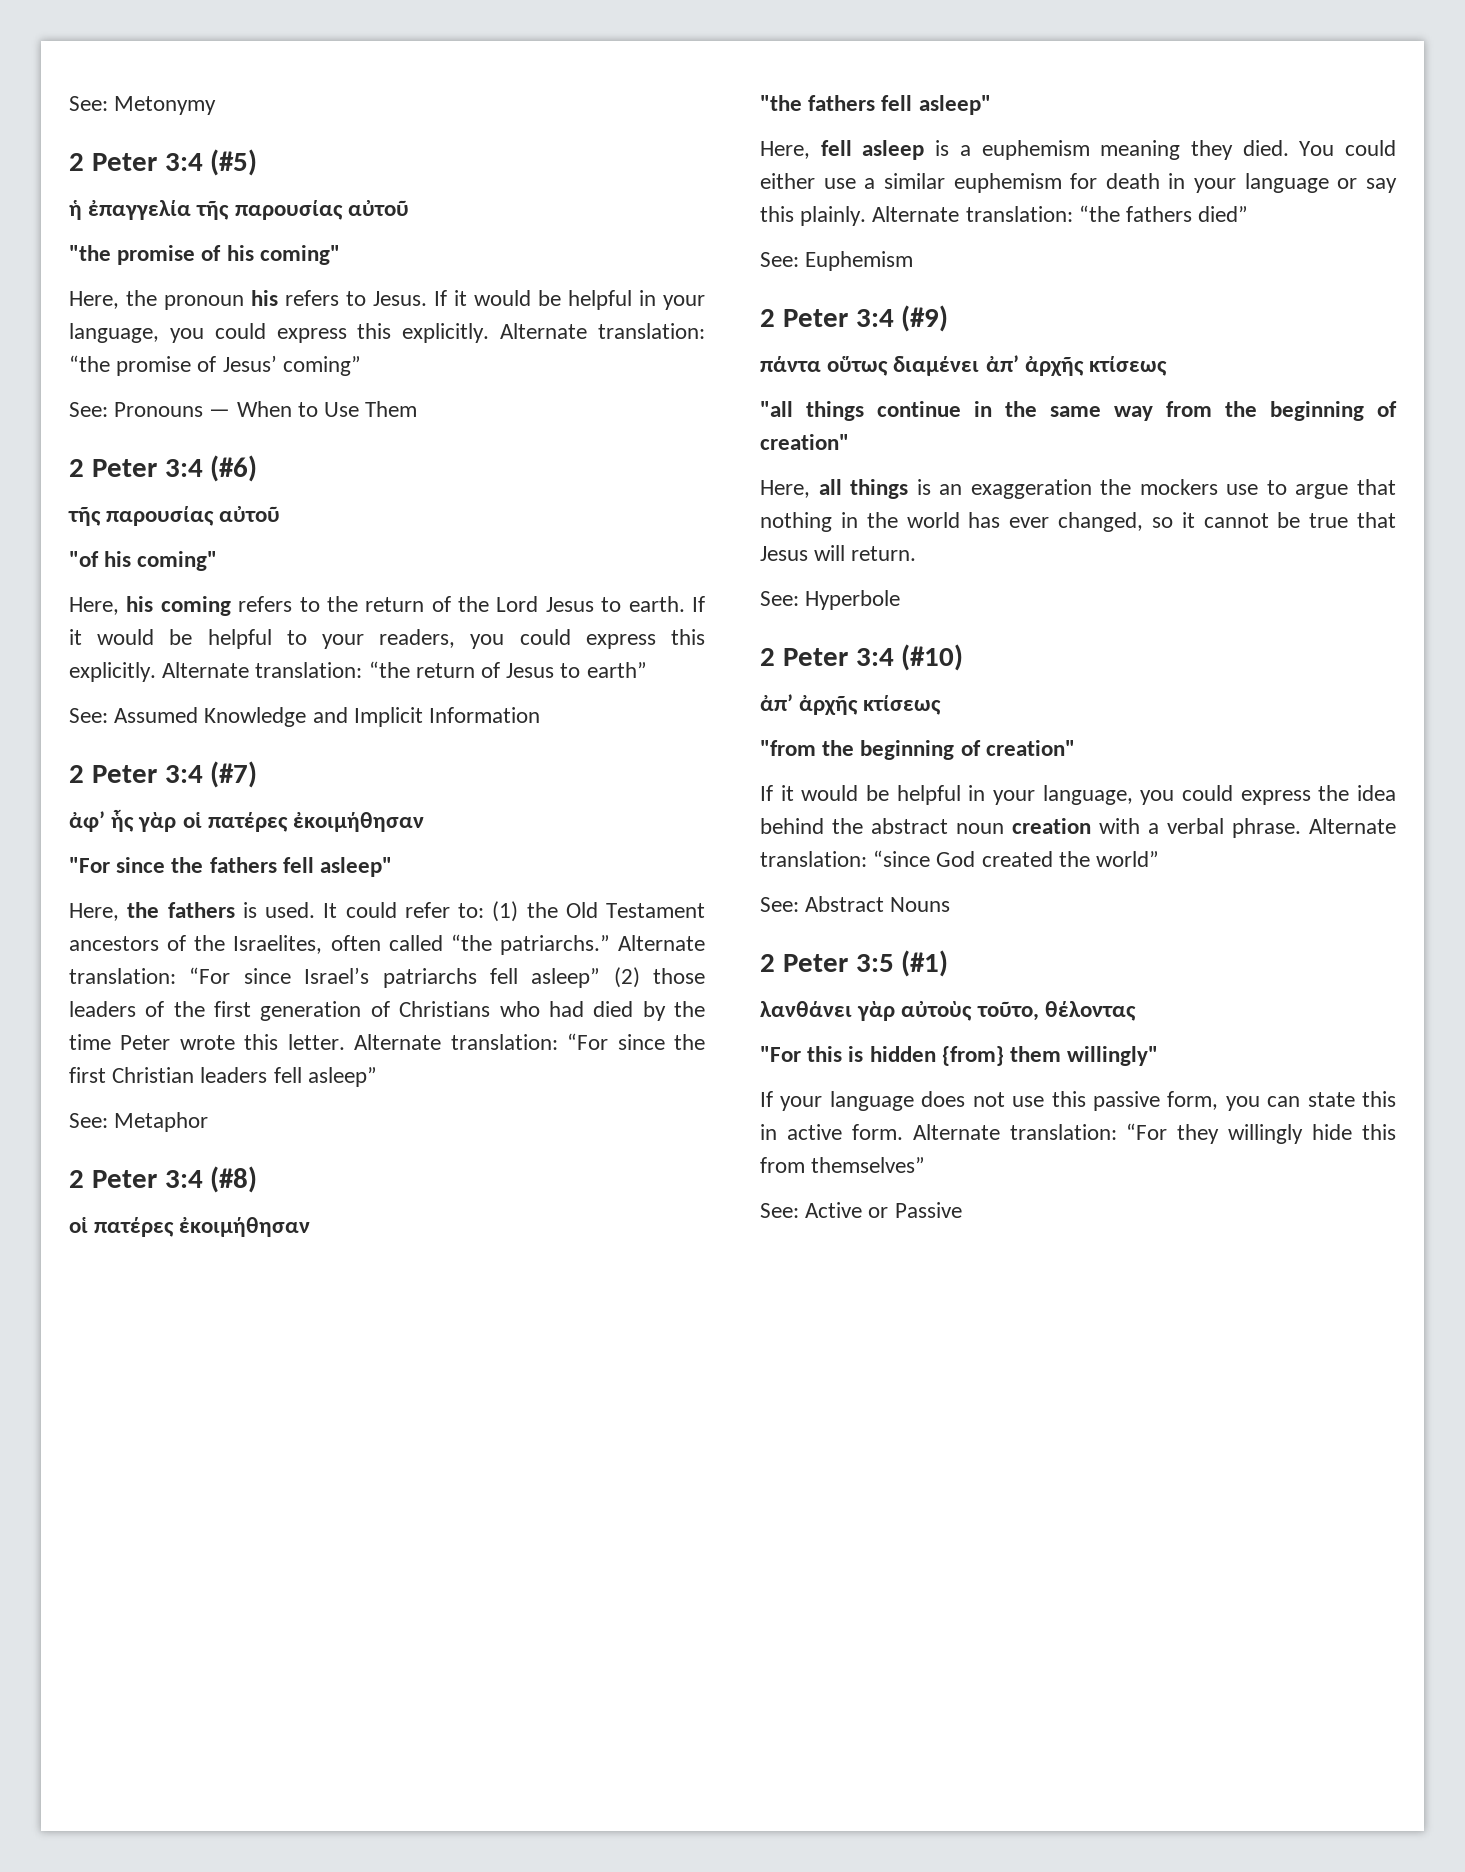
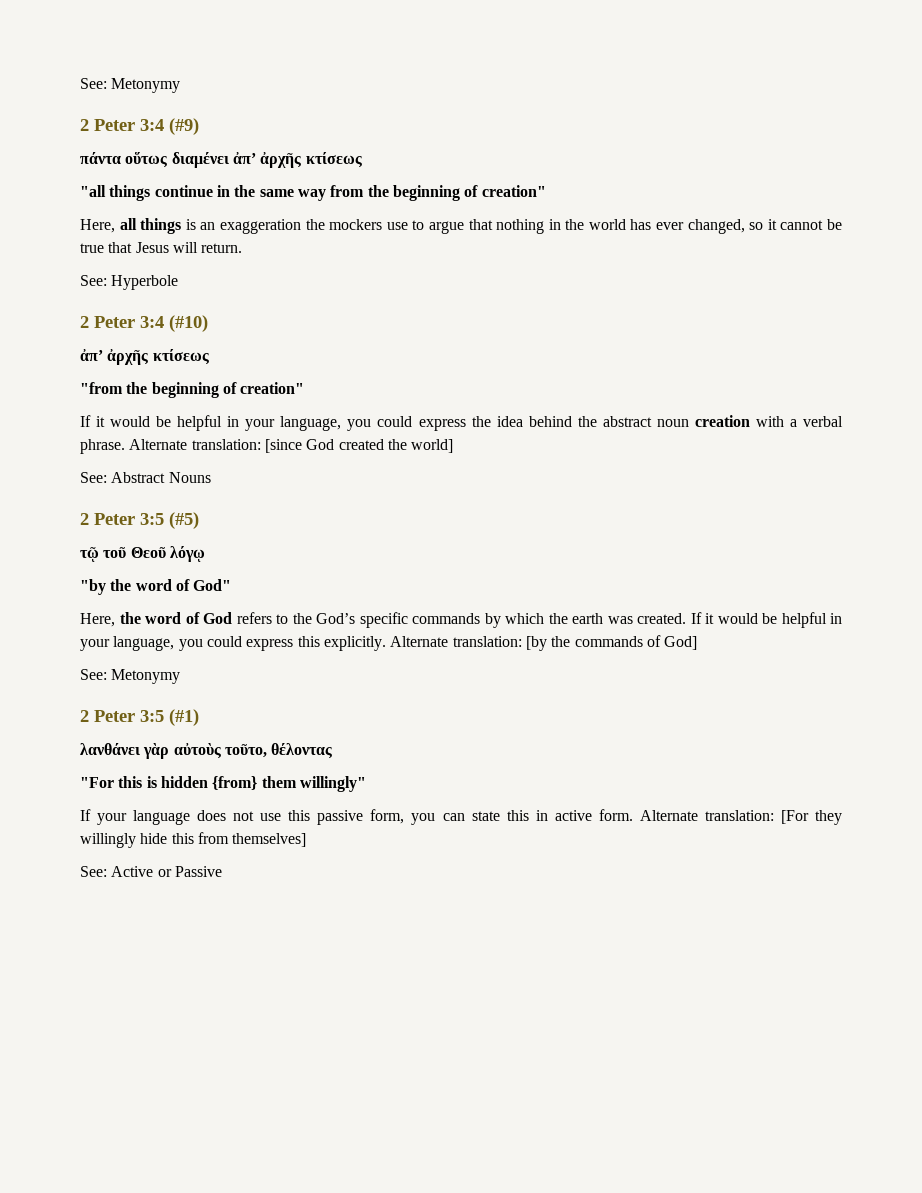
[69,96,217,115] [69,149,258,176] [69,200,409,220] [69,245,340,265] [69,290,705,310] [69,323,705,343] [69,355,361,376] [69,401,418,417] [69,455,258,482] [68,506,281,526] [69,551,218,571] [69,596,705,616] [69,629,705,649] [69,661,647,682] [69,707,541,727] [69,761,258,788] [69,809,425,832] [69,857,393,877] [69,901,705,922] [69,934,705,955] [69,967,705,988] [69,1001,706,1021] [69,1033,706,1050] [69,1067,377,1087] [69,1112,209,1132] [69,1166,258,1193] [69,1217,311,1237] [760,95,991,115] [760,140,1396,160] [760,173,1397,193] [760,205,1249,226] [760,251,914,271] See: Metonymy // 2 Peter 3:4 (#5) // ἡ ἐπαγγελία τῆς παρουσίας αὐτοῦ // "the promise of his coming" // Here, the pronoun his refers to Jesus. If it would be helpful in your language, you could express this explicitly. Alternate translation: “the promise of Jesus’ coming” // See: Pronouns — When to Use Them // 2 Peter 3:4 (#6) // τῆς παρουσίας αὐτοῦ // "of his coming" // Here, his coming refers to the return of the Lord Jesus to earth. If it would be helpful to your readers, you could express this explicitly. Alternate translation: “the return of Jesus to earth” // See: Assumed Knowledge and Implicit Information // 2 Peter 3:4 (#7) // ἀφ’ ἧς γὰρ οἱ πατέρες ἐκοιμήθησαν // "For since the fathers fell asleep" // Here, the fathers is used. It could refer to: (1) the Old Testament ancestors of the Israelites, often called “the patriarchs.” Alternate translation: “For since Israel’s patriarchs fell asleep” (2) those leaders of the first generation of Christians who had died by the time Peter wrote this letter. Alternate translation: “For since the first Christian leaders fell asleep” // See: Metaphor // 2 Peter 3:4 (#8) // οἱ πατέρες ἐκοιμήθησαν // "the fathers fell asleep" // Here, fell asleep is a euphemism meaning they died. You could either use a similar euphemism for death in your language or say this plainly. Alternate translation: “the fathers died” // See: Euphemism -> [80,78,181,93] See: Metonymy
[873,850,931,867] “since -> [264,439,302,453] [since
[1096,851,1160,867] world” -> [411,439,454,453] world]
(951, 904) none -> [80,512,199,529] [80,546,205,562] [80,579,232,595] [80,612,842,628] [80,635,698,651] [80,669,181,684] // 2 Peter 3:5 (#5) // τῷ τοῦ Θεοῦ λόγῳ // "by the word of God" // Here, the word of God refers to the God’s specific commands by which the earth was created. If it would be helpful in your language, you could express this explicitly. Alternate translation: [by the commands of God] // See: Metonymy
[1126,1123,1168,1140] “For -> [780,810,809,824] [For
[811,1157,926,1173] themselves” -> [232,833,307,847] themselves]

